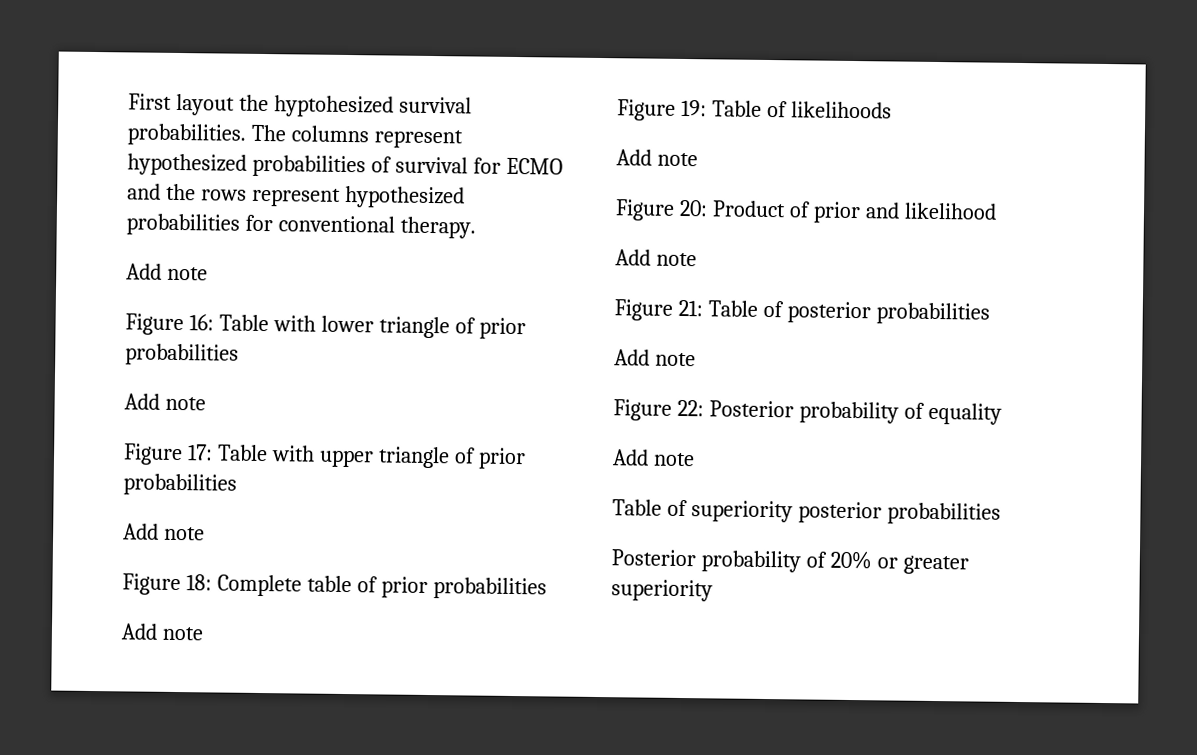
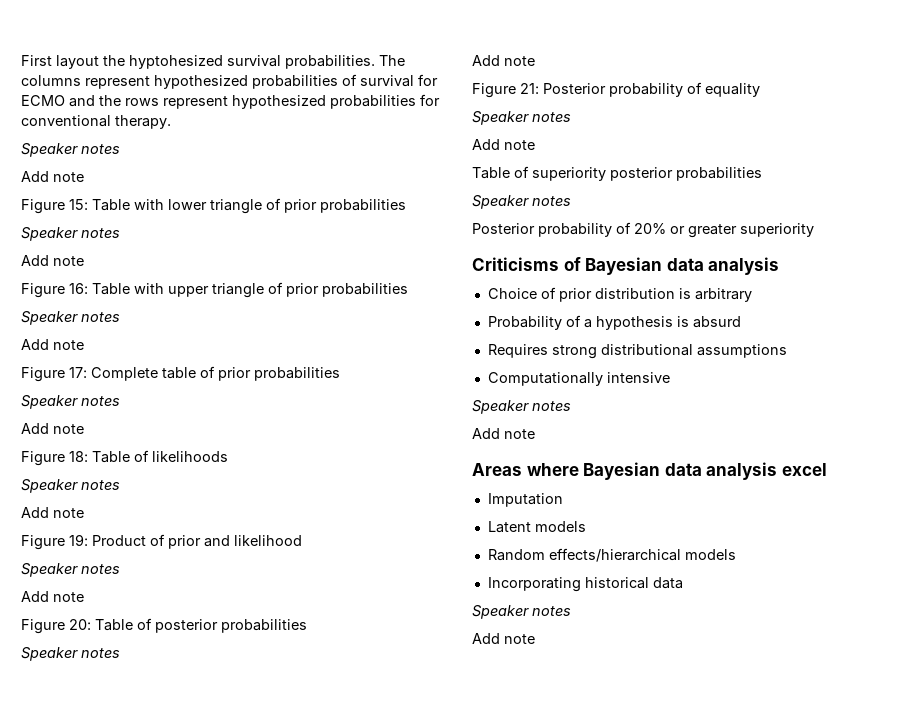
[126,263,208,281] [125,313,214,336] // Add note // Figure 16: -> [21,143,120,157] [21,171,84,182] [21,199,88,214] // Speaker notes // Add note // Figure 15:
[124,393,206,411] [123,443,213,466] // Add note // Figure 17: -> [21,227,120,241] [21,255,84,266] [21,283,88,298] // Speaker notes // Add note // Figure 16:
[123,523,205,541] [122,573,212,596] // Add note // Figure 18: -> [21,311,120,325] [21,339,84,350] [21,367,87,382] // Speaker notes // Add note // Figure 17:
[121,623,204,641] [617,99,892,121] [616,149,698,167] [615,199,997,224] [615,249,697,267] [614,299,990,325] [614,349,696,367] [613,399,704,421] Add note // Figure 19: Table of likelihoods // Add note // Figure 20: Product of prior and likelihood // Add note // Figure 21: Table of posterior probabilities // Add note // Figure 22: -> [21,395,120,409] [21,423,84,434] [21,450,228,466] [21,479,120,493] [21,507,84,518] [21,534,302,550] [21,563,120,577] [21,591,84,602] [21,618,307,634] [21,647,120,661] [472,55,535,66] [472,83,539,98] Speaker notes // Add note // Figure 18: Table of likelihoods // Speaker notes // Add note // Figure 19: Product of prior and likelihood // Speaker notes // Add note // Figure 20: Table of posterior probabilities // Speaker notes // Add note // Figure 21:
(1002, 413) none -> [472,111,571,125] // Speaker notes
(1001, 513) none -> [472,195,571,209] // Speaker notes
(713, 590) none -> [472,257,780,275] [487,287,752,302] [487,315,741,330] [487,344,787,359] [487,372,670,386] [472,400,571,414] [472,428,535,439] [472,462,827,480] [487,493,563,507] [487,521,586,533] [487,548,736,562] [487,577,683,592] [472,605,571,619] [472,633,535,644] // Criticisms of Bayesian data analysis // Choice of prior distribution is arbitrary // Probability of a hypothesis is absurd // Requires strong distributional assumptions // Computationally intensive // Speaker notes // Add note // Areas where Bayesian data analysis excel // Imputation // Latent models // Random effects/hierarchical models // Incorporating historical data // Speaker notes // Add note

